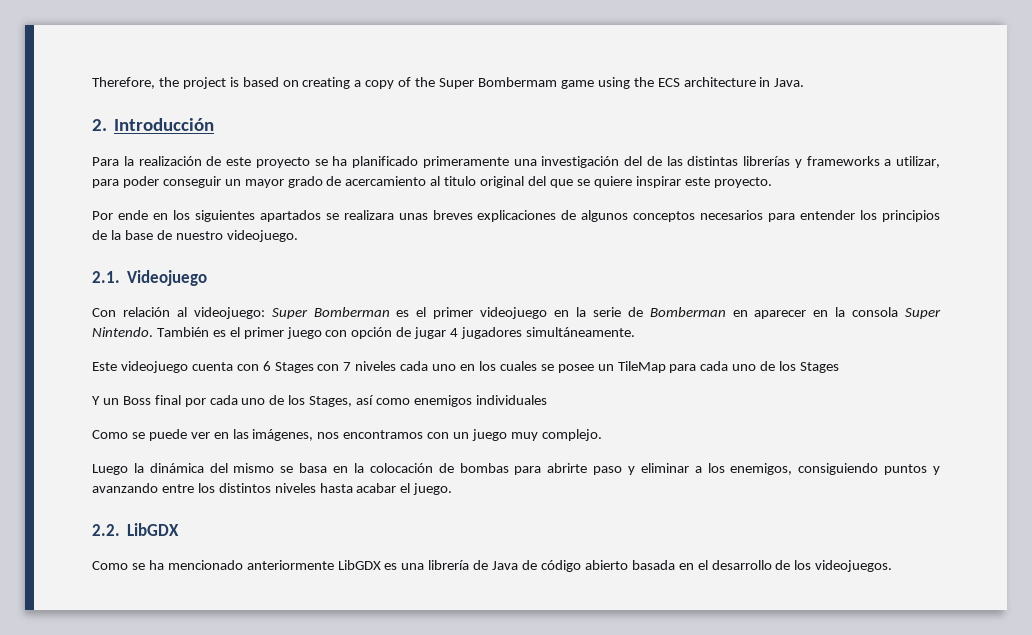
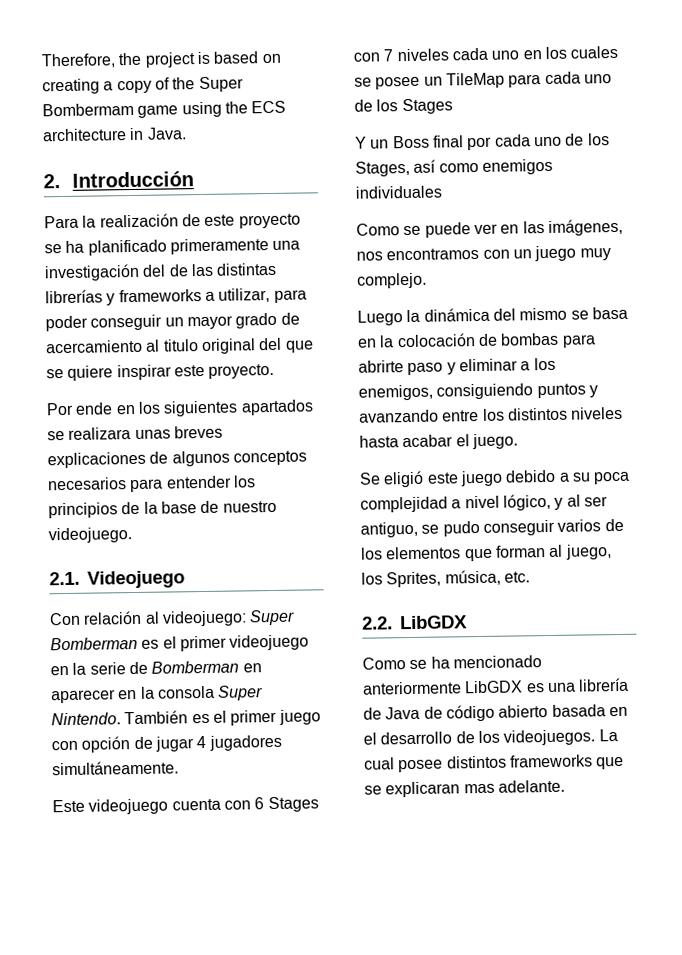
(453, 489) none -> [359,469,631,488] [360,493,608,513] [360,518,624,538] [361,544,612,562] [361,569,530,588] // Se eligió este juego debido a su poca complejidad a nivel lógico, y al ser antiguo, se pudo conseguir varios de los elementos que forman al juego, los Sprites, música, etc.
(893, 566) none -> [598,729,618,742] [364,754,625,773] [364,779,565,798] La cual posee distintos frameworks que se explicaran mas adelante.

